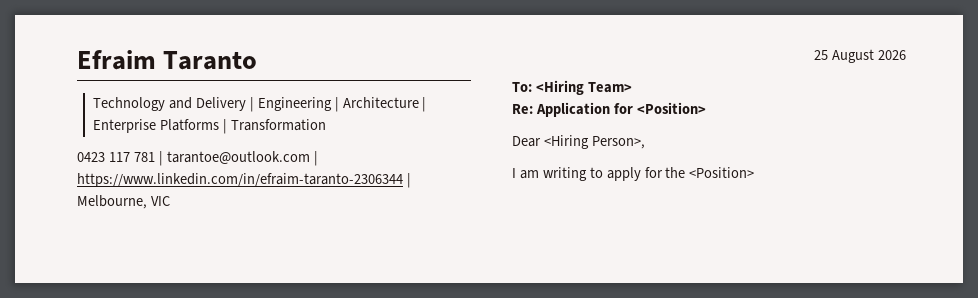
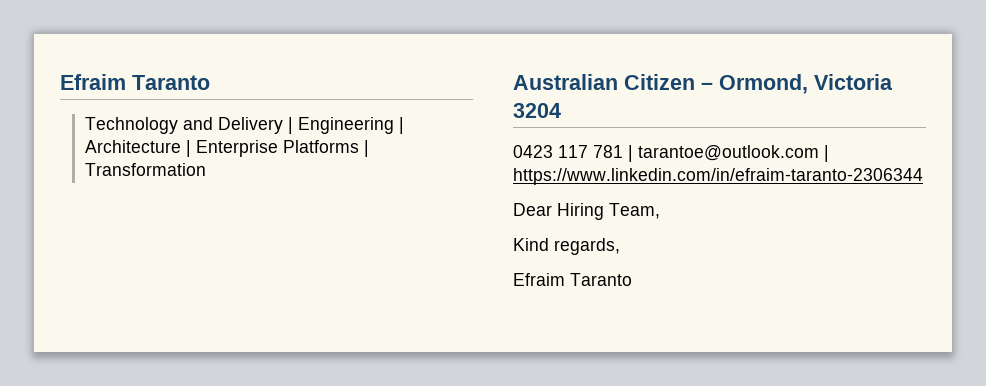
(326, 125) none -> [513,74,893,94] [513,103,561,118] // Australian Citizen – Ormond, Victoria 3204
[406,173,411,188] [77,195,170,209] [814,49,906,63] [512,80,632,95] [512,102,706,117] [512,135,645,149] [512,167,755,181] | Melbourne, VIC // 25 August 2026 // To: <Hiring Team> // Re: Application for <Position> // Dear <Hiring Person>, // I am writing to apply for the <Position> -> [513,203,660,220] [513,238,620,255] [513,273,632,286] // Dear Hiring Team, // Kind regards, // Efraim Taranto

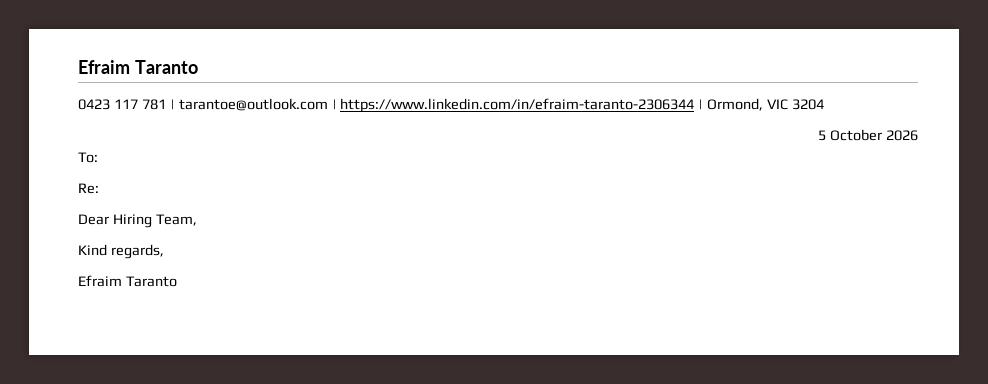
[60,74,210,90] [84,117,404,134] [84,140,369,157] [84,163,206,176] [513,74,893,94] [513,103,561,118] Efraim Taranto // Technology and Delivery | Engineering | Architecture | Enterprise Platforms | Transformation // Australian Citizen – Ormond, Victoria 3204 -> [78,60,198,74] Efraim Taranto
(923, 176) none -> [698,98,825,111] [818,129,918,141] [78,152,98,163] [78,183,99,194] | Ormond, VIC 3204 // 5 October 2026 // To: // Re:

